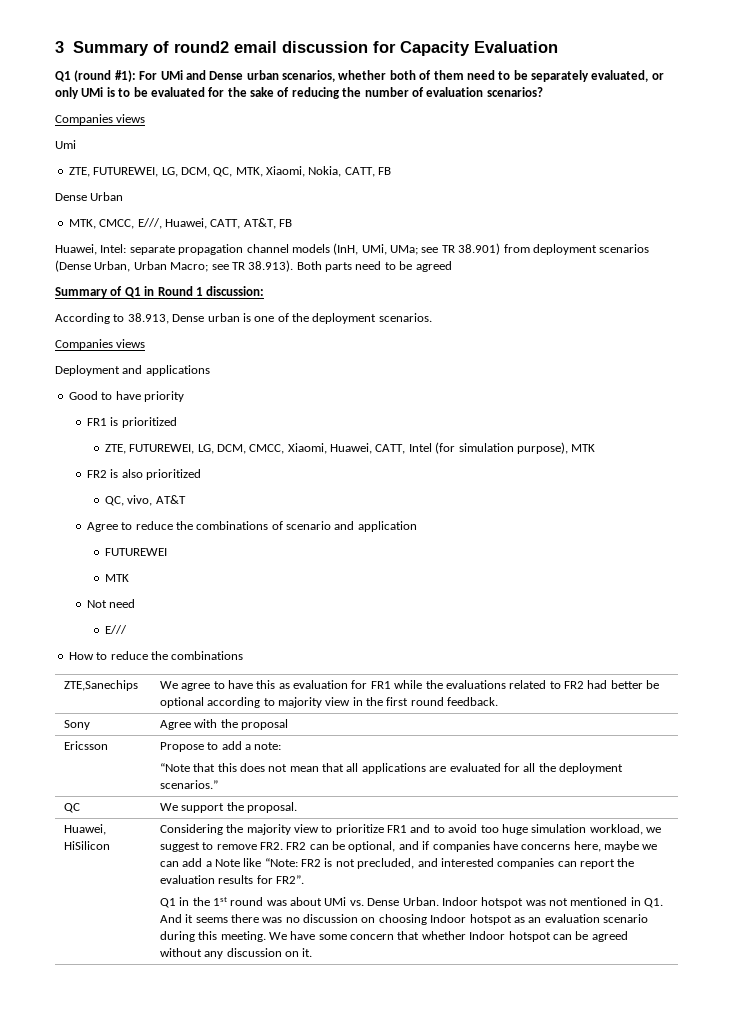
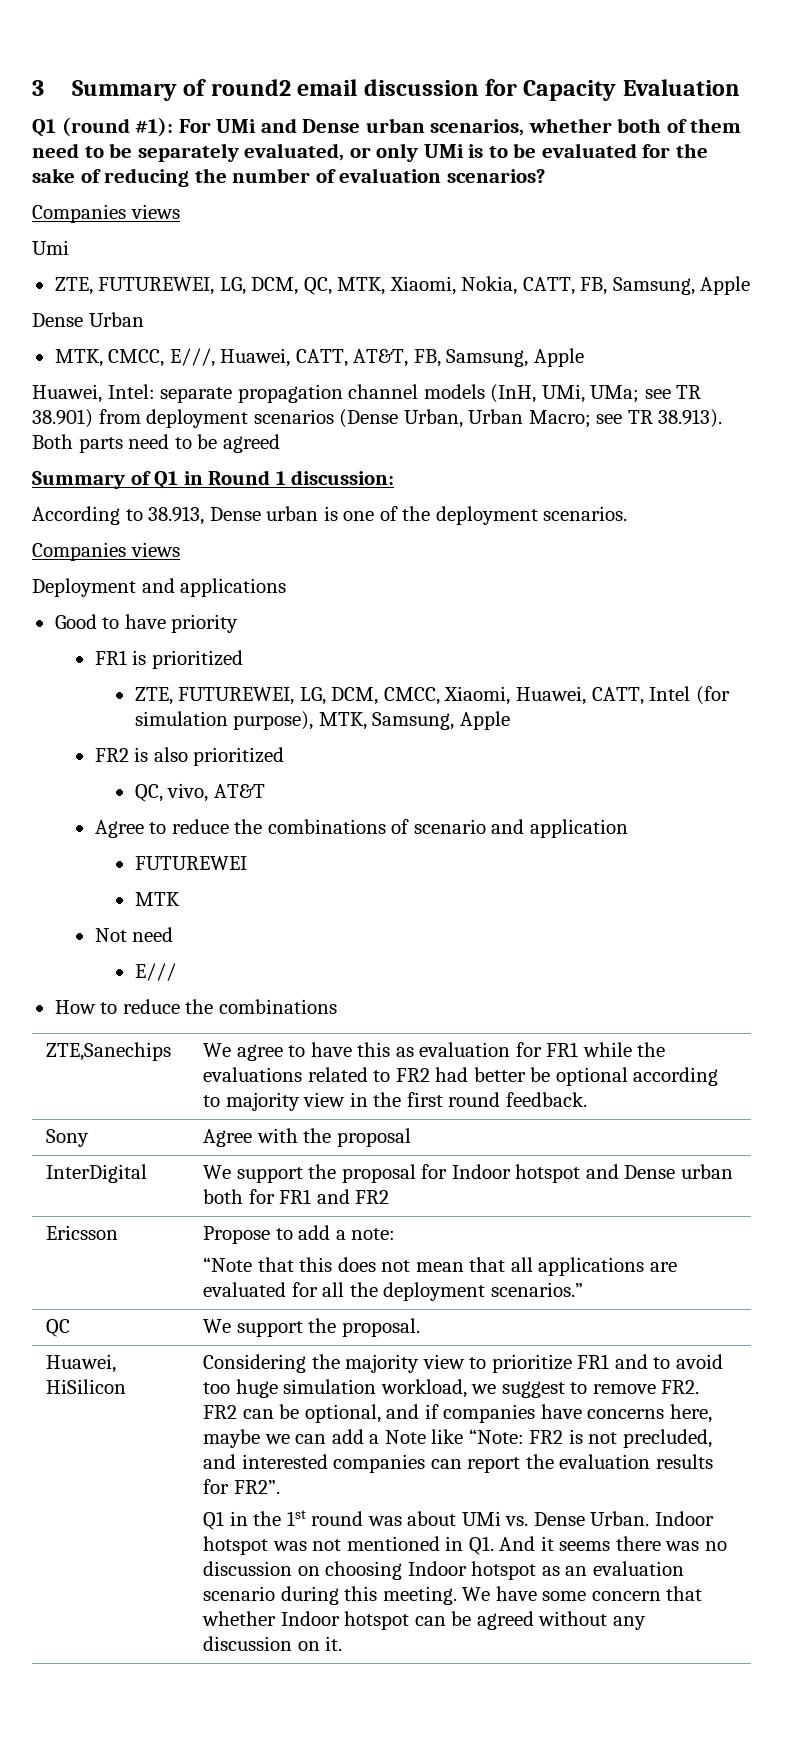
[378,167,392,175] FB -> [580,276,751,295] FB, Samsung, Apple
[279,219,292,227] FB -> [413,348,584,367] FB, Samsung, Apple
[571,444,596,452] MTK -> [318,711,510,730] MTK, Samsung, Apple
(288, 724) none -> [46,1164,148,1183] [203,1164,733,1183] [203,1189,390,1204] // InterDigital | We support the proposal for Indoor hotspot and Dense urban both for FR1 and FR2

